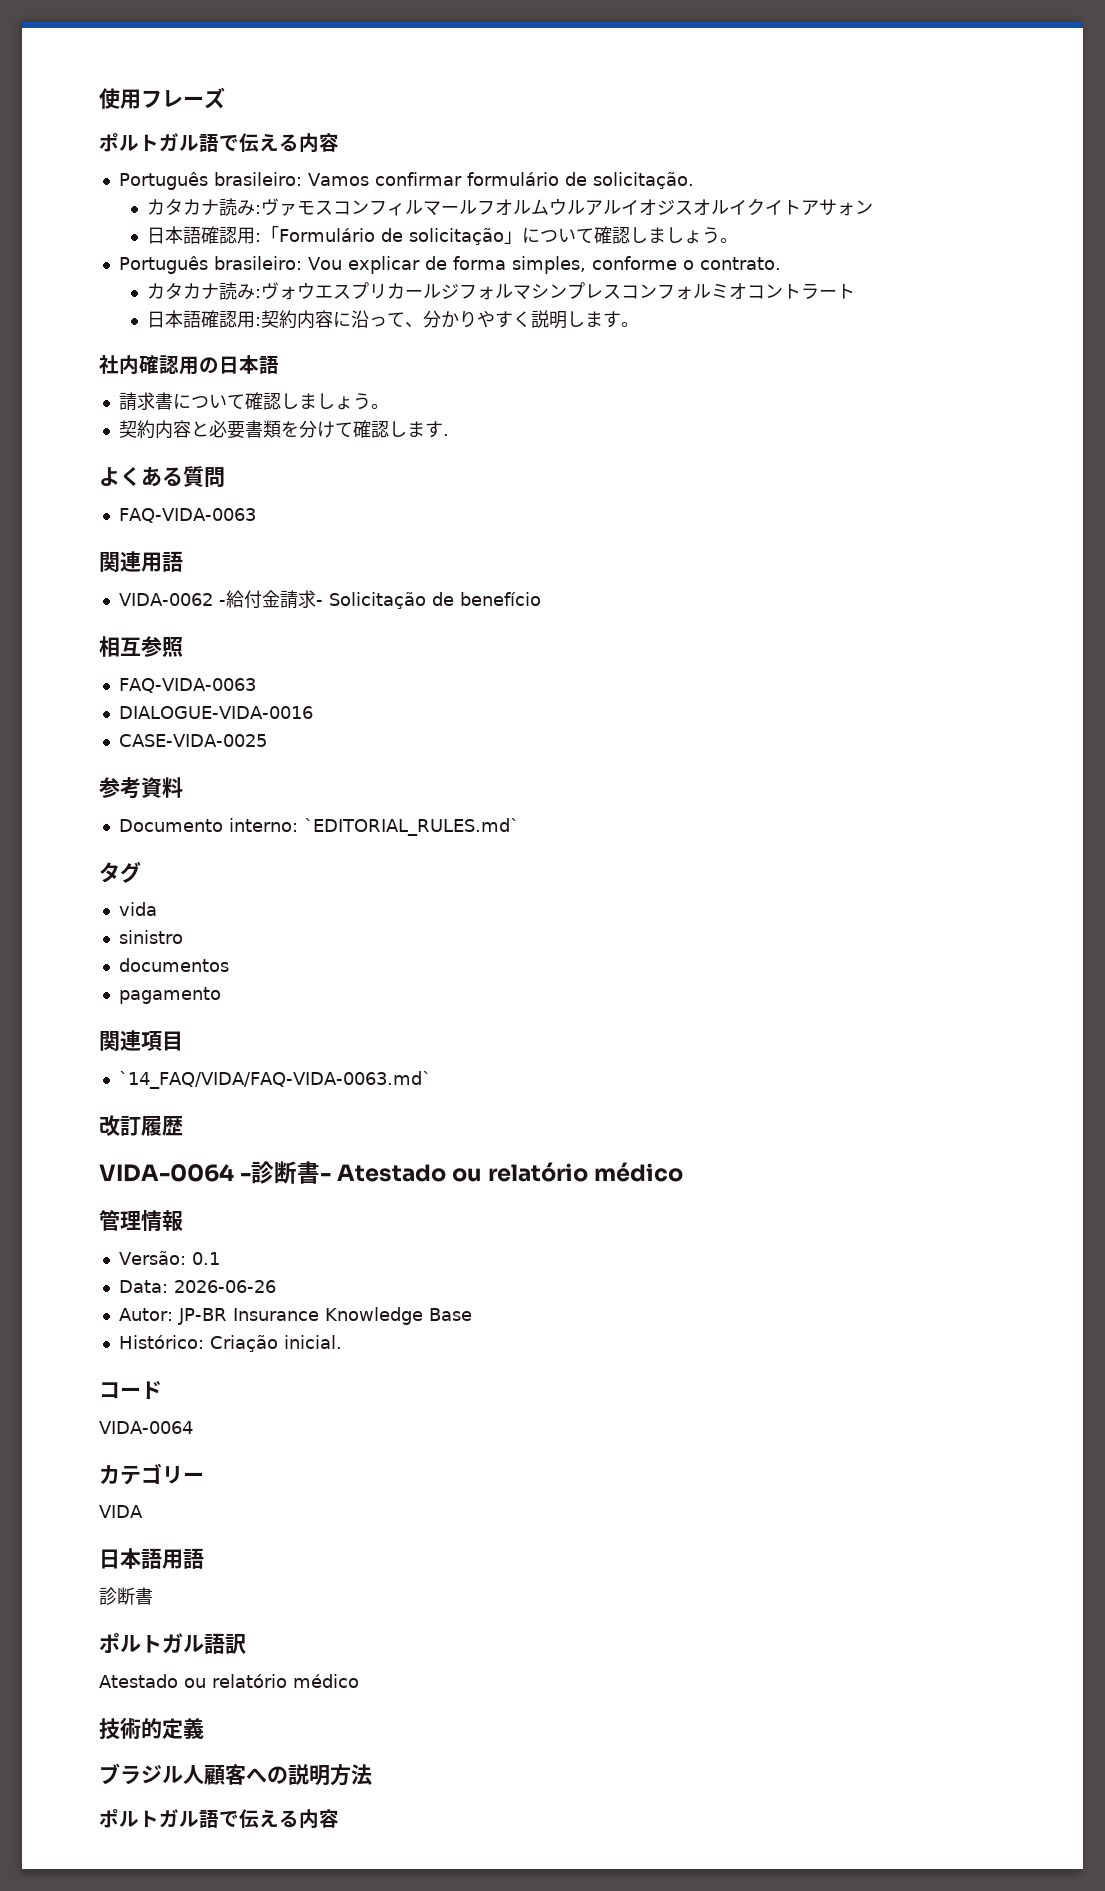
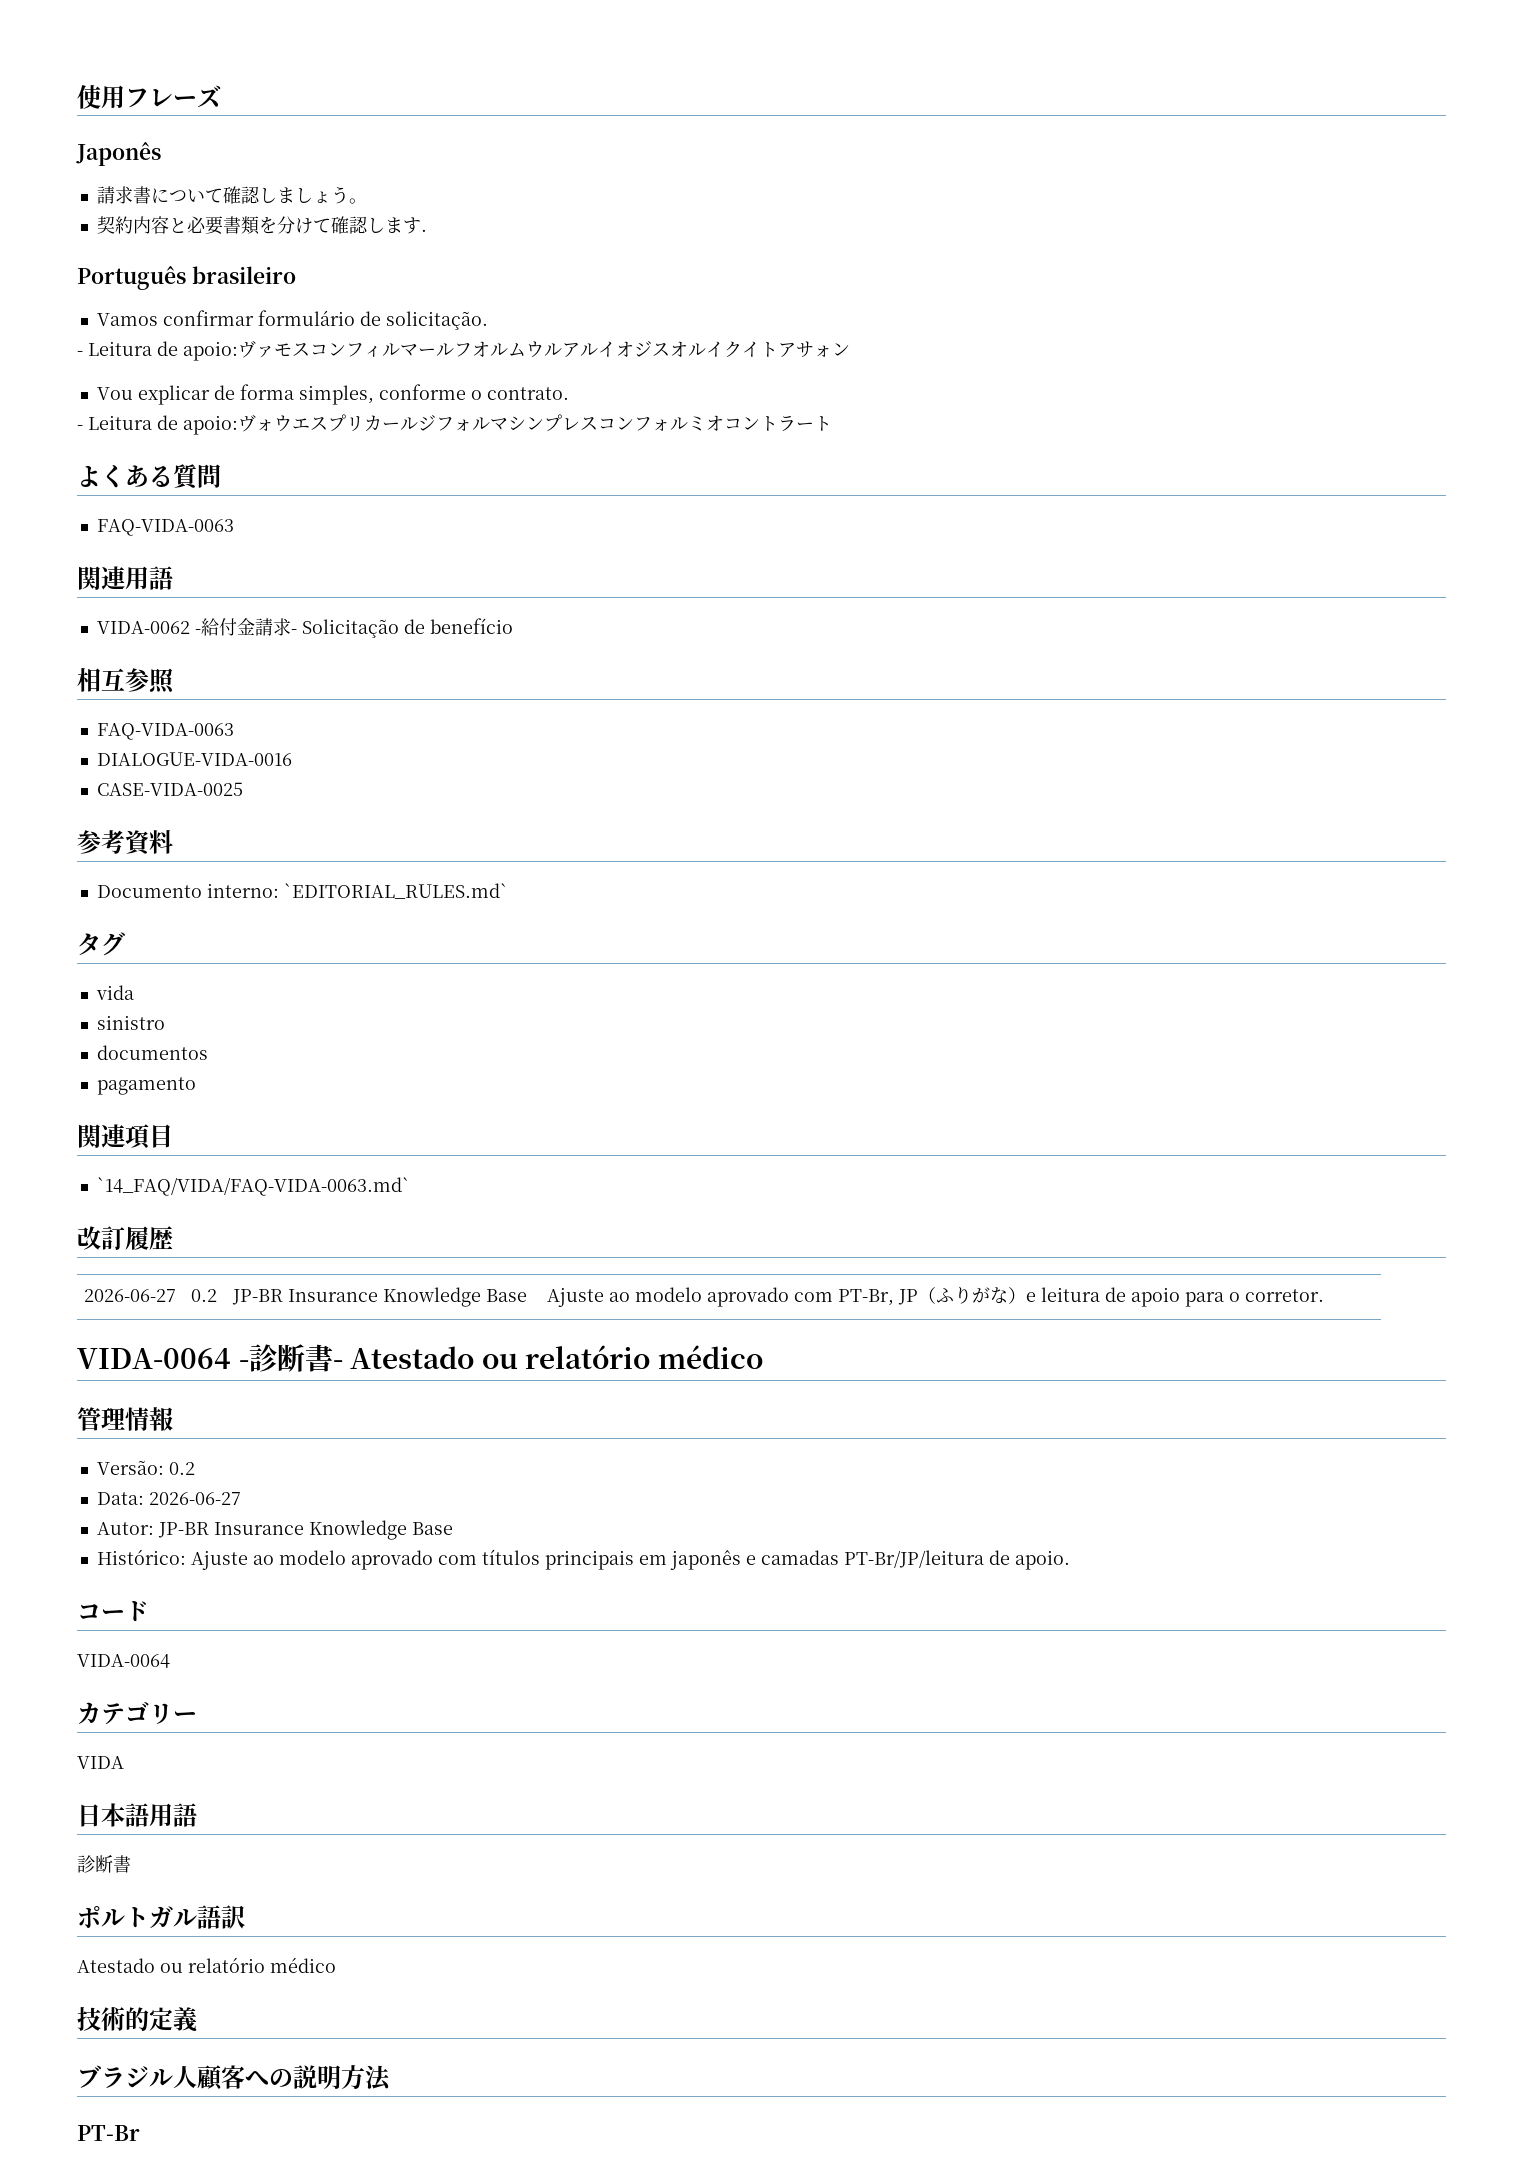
[99,133,339,153] [118,172,694,190] [147,198,874,216] [147,226,739,245] [118,256,781,274] [147,282,856,300] [147,310,640,329] [99,355,279,375] ポルトガル語で伝える内容 // Português brasileiro: Vamos confirmar formulário de solicitação. // カタカナ読み:ヴァモスコンフィルマールフオルムウルアルイオジスオルイクイトアサォン // 日本語確認用:「Formulário de solicitação」について確認しましょう。 // Português brasileiro: Vou explicar de forma simples, conforme o contrato. // カタカナ読み:ヴォウエスプリカールジフォルマシンプレスコンフォルミオコントラート // 日本語確認用:契約内容に沿って、分かりやすく説明します。 // 社内確認用の日本語 -> [76,142,161,166] Japonês
(449, 435) none -> [77,266,296,290] [96,310,488,330] [77,340,850,361] [96,384,569,405] [77,414,832,435] // Português brasileiro // Vamos confirmar formulário de solicitação. // - Leitura de apoio:ヴァモスコンフィルマールフオルムウルアルイオジスオルイクイトアサォン // Vou explicar de forma simples, conforme o contrato. // - Leitura de apoio:ヴォウエスプリカールジフォルマシンプレスコンフォルミオコントラート
(183, 1126) none -> [84,1289,177,1302] [191,1289,218,1302] [232,1287,528,1307] [547,1286,1325,1307] // 2026-06-27 | 0.2 | JP-BR Insurance Knowledge Base | Ajuste ao modelo aprovado com PT-Br, JP（ふりがな）e leitura de apoio para o corretor.
[191,1252,220,1265] 0.1 -> [168,1462,195,1475] 0.2
[173,1280,276,1293] 2026-06-26 -> [148,1492,241,1505] 2026-06-27
[209,1335,342,1352] Criação inicial. -> [190,1549,1070,1570] Ajuste ao modelo aprovado com títulos principais em japonês e camadas PT-Br/JP/leitura de apoio.
[99,1809,339,1829] ポルトガル語で伝える内容 -> [77,2125,140,2141] PT-Br

